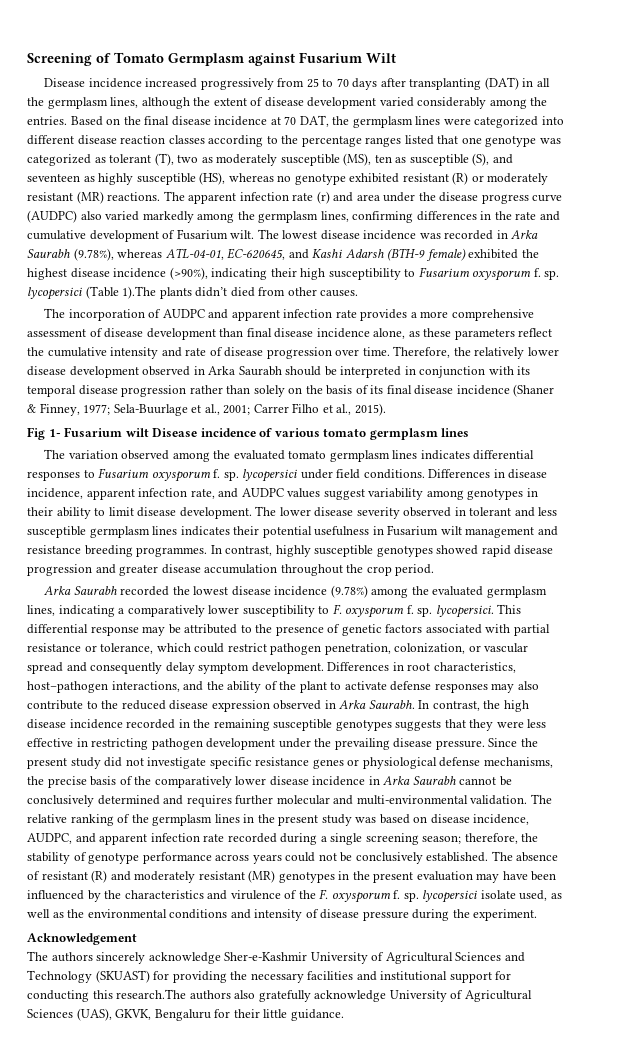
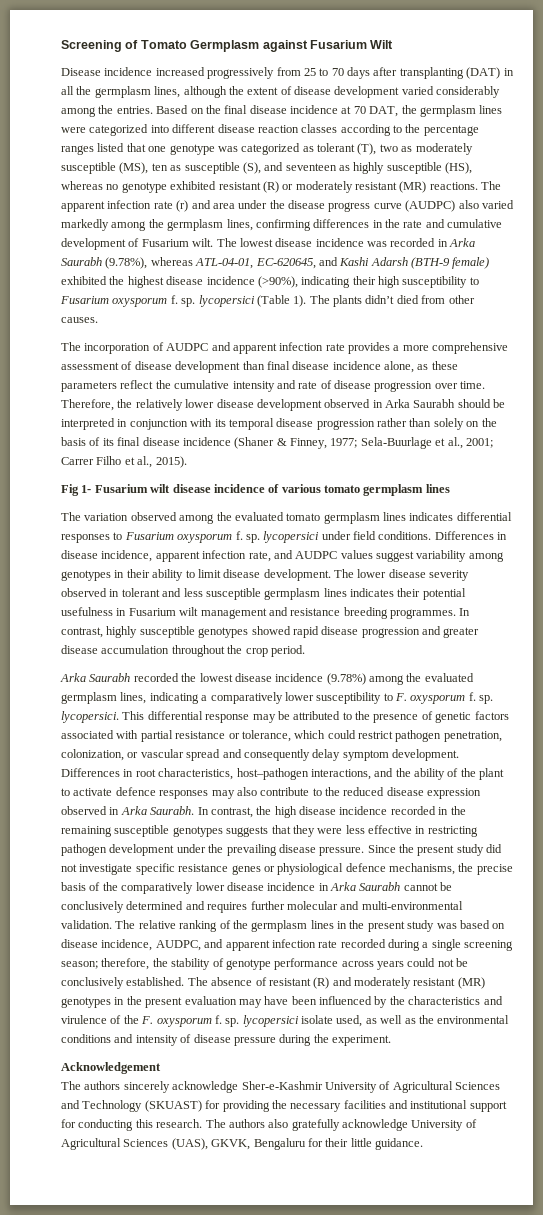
[122,286,157,299] 1).The -> [293,295,330,307] 1). The
[152,428,198,437] Disease -> [172,484,211,493] disease
[390,681,432,691] defense -> [115,787,156,796] defence
[439,757,481,767] defense -> [345,863,386,872] defence
[116,989,187,999] research.The -> [156,1119,226,1128] research. The

